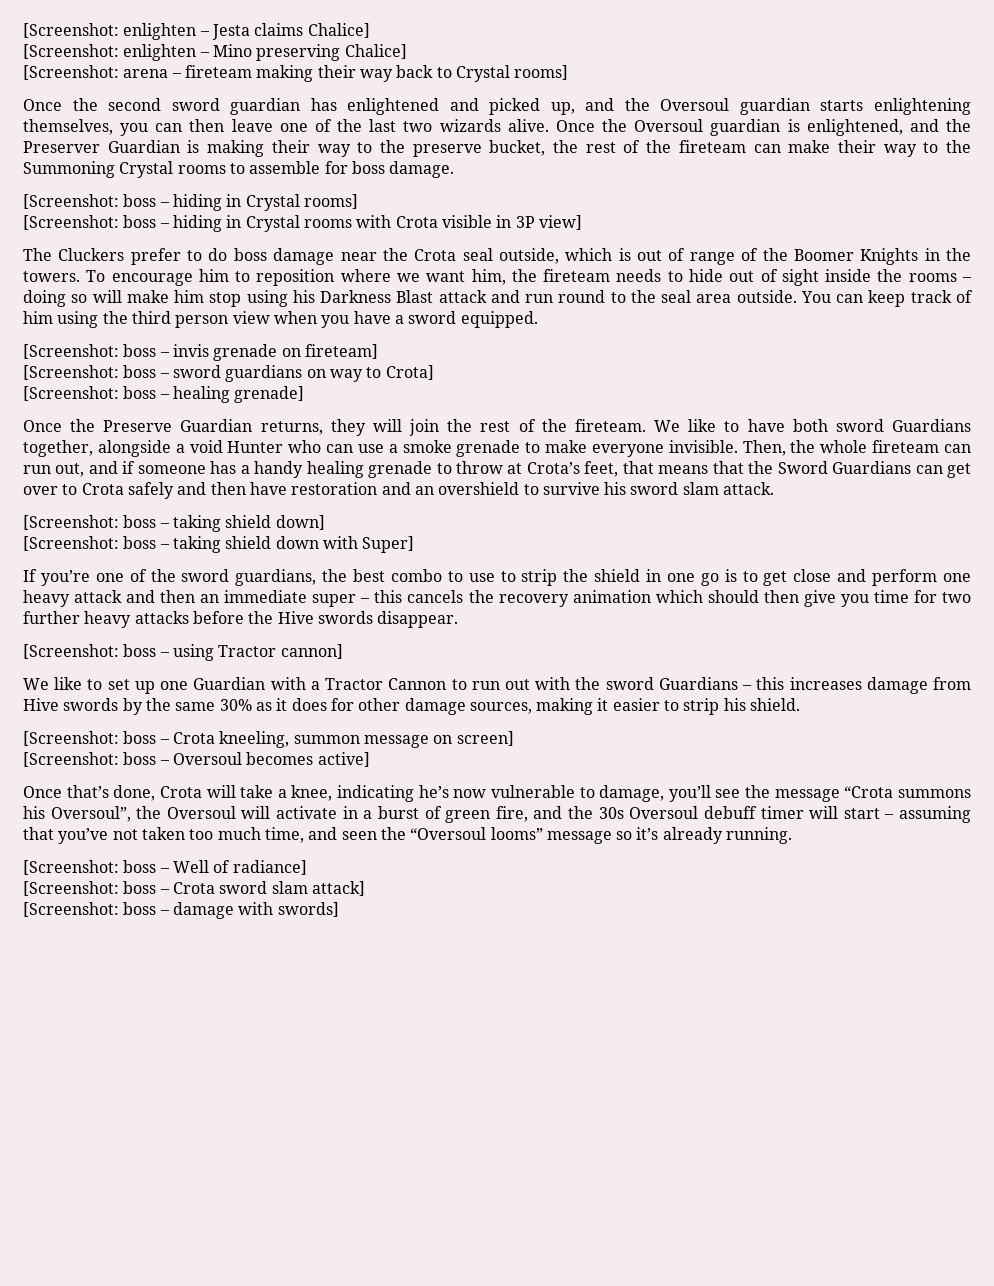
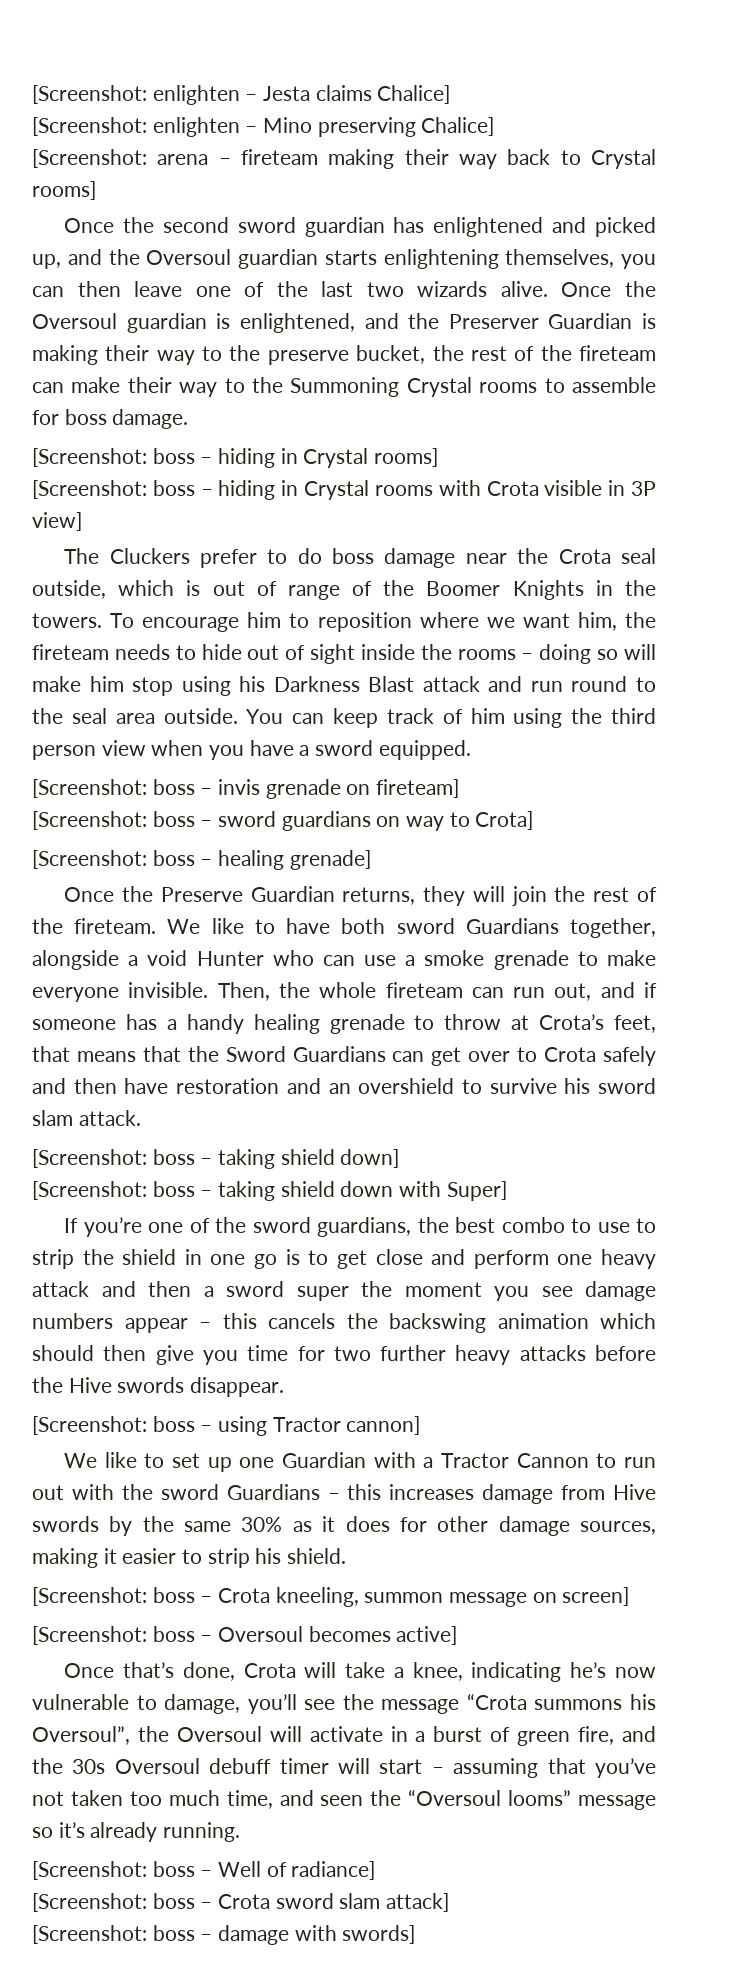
[200,590,357,607] an immediate super -> [203,1281,656,1301] [32,1313,188,1333] a sword super the moment you see damage numbers appear
[498,594,569,607] recovery -> [389,1313,486,1333] backswing

